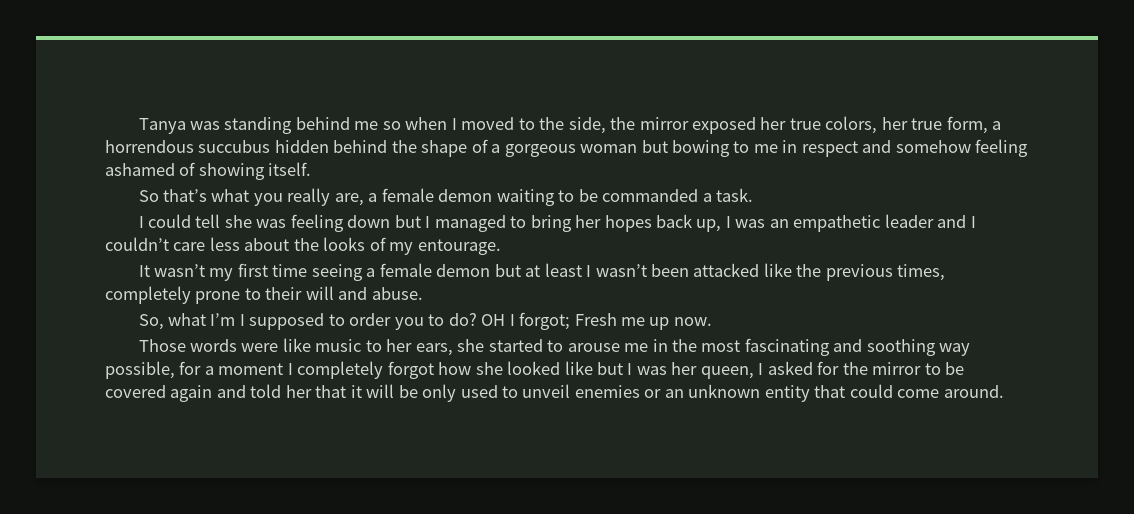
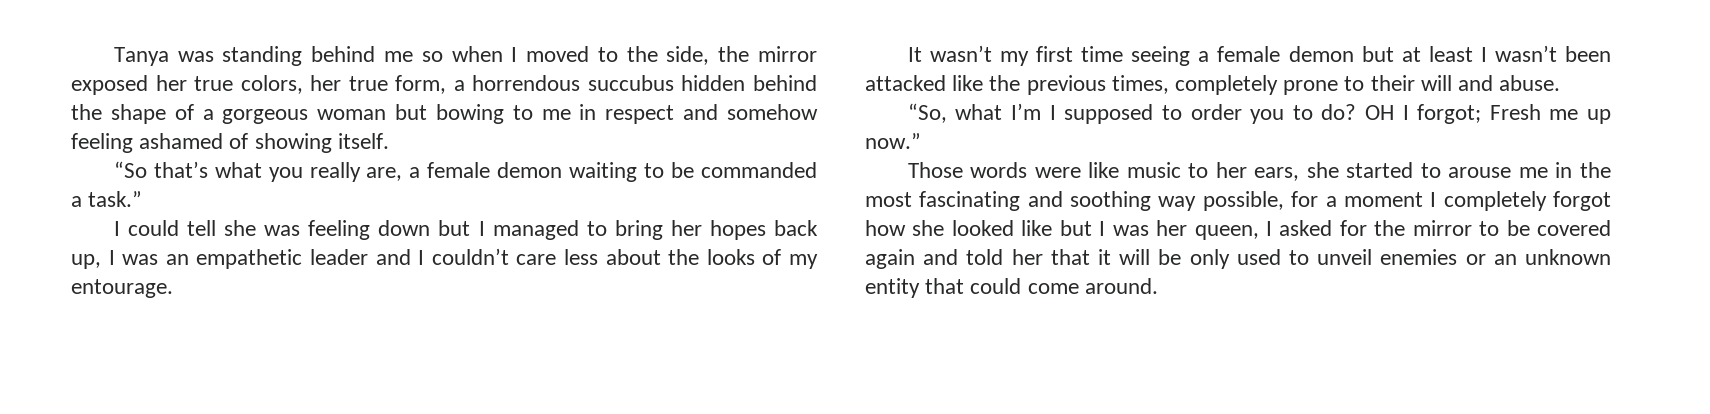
[138,190,159,202] So -> [113,161,147,178] “So
[715,188,753,202] task. -> [88,191,143,207] task.”
[138,314,164,330] So, -> [907,103,947,123] “So,
[673,317,712,326] now. -> [865,133,921,149] now.”

